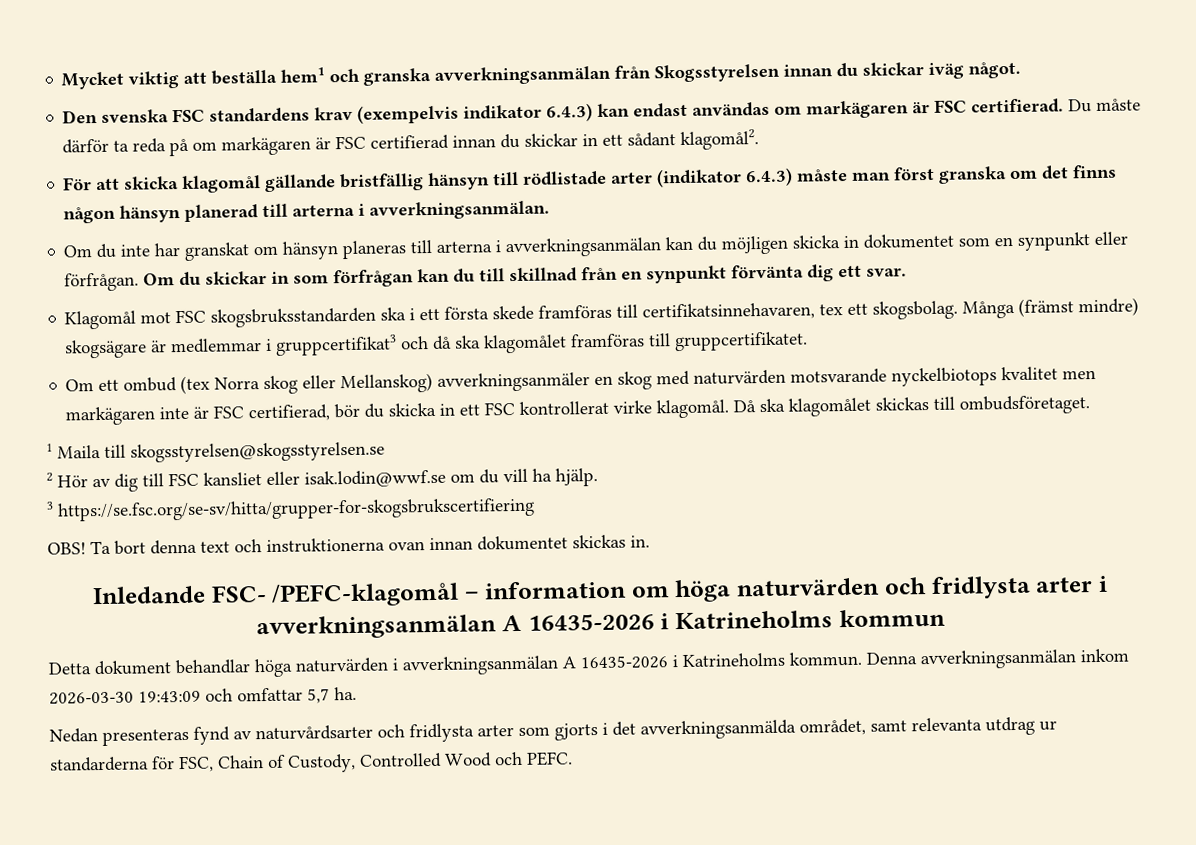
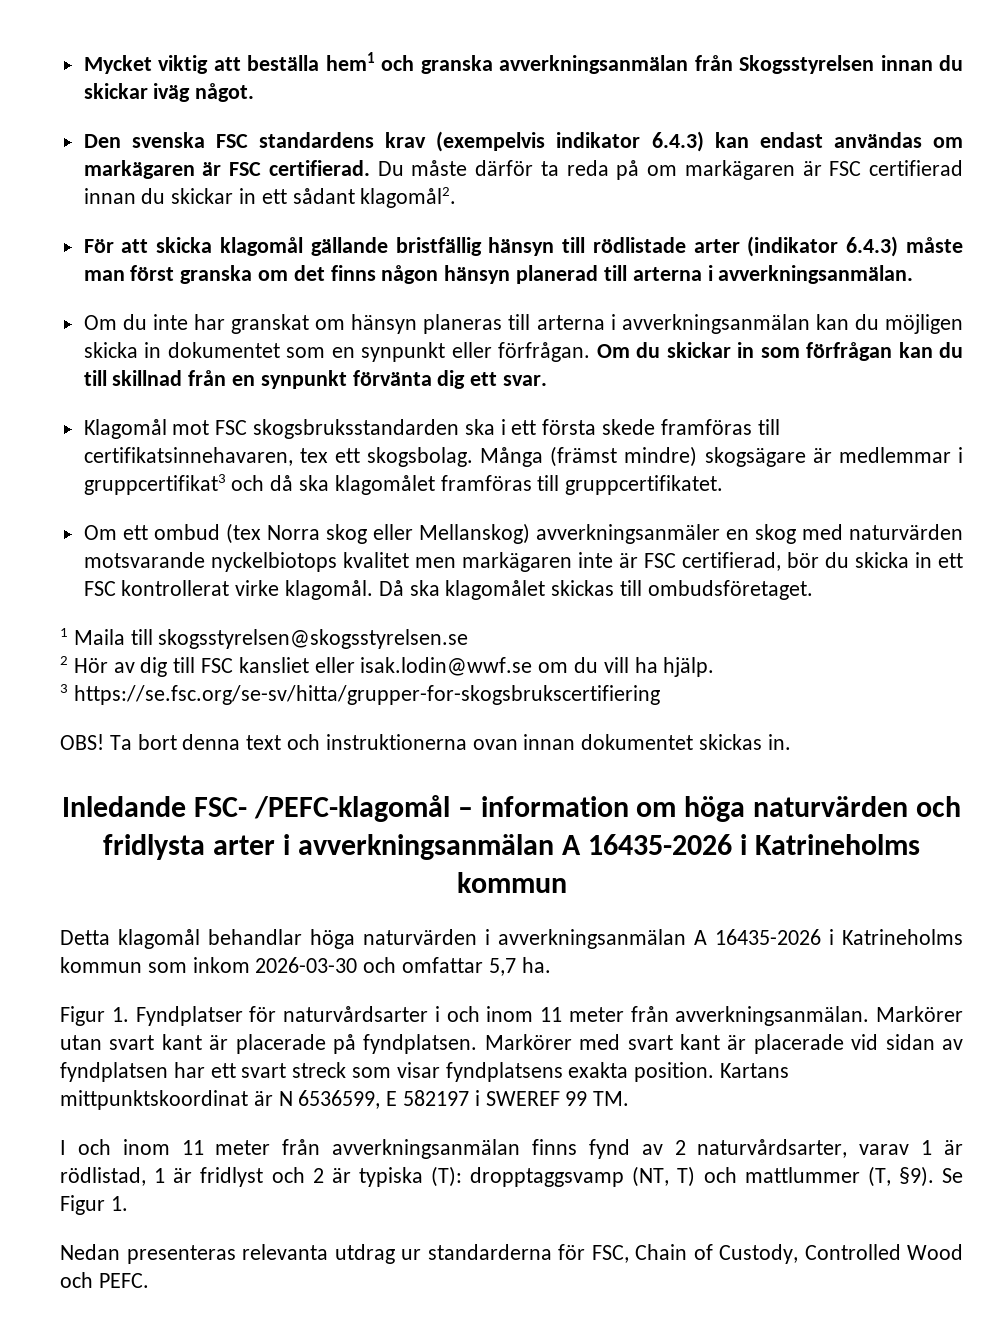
[94,660,171,676] dokument -> [118,929,200,949] klagomål
[789,649,1076,670] kommun. Denna avverkningsanmälan -> [60,957,187,973] kommun som
[138,690,201,703] 19:43:09 -> (358, 965) none
[49,718,907,746] Nedan presenteras fynd av naturvårdsarter och fridlysta arter som gjorts i det avverkningsanmälda området, samt -> [60,1006,963,1026] [60,1034,963,1054] [60,1062,790,1082] [60,1090,630,1110] [60,1139,964,1159] [60,1166,963,1187] [60,1195,128,1215] [60,1244,236,1264] Figur 1. Fyndplatser för naturvårdsarter i och inom 11 meter från avverkningsanmälan. Markörer utan svart kant är placerade på fyndplatsen. Markörer med svart kant är placerade vid sidan av fyndplatsen har ett svart streck som visar fyndplatsens exakta position. Kartans mittpunktskoordinat är N 6536599, E 582197 i SWEREF 99 TM. // I och inom 11 meter från avverkningsanmälan finns fynd av 2 naturvårdsarter, varav 1 är rödlistad, 1 är fridlyst och 2 är typiska (T): dropptaggsvamp (NT, T) och mattlummer (T, §9). Se Figur 1. // Nedan presenteras

